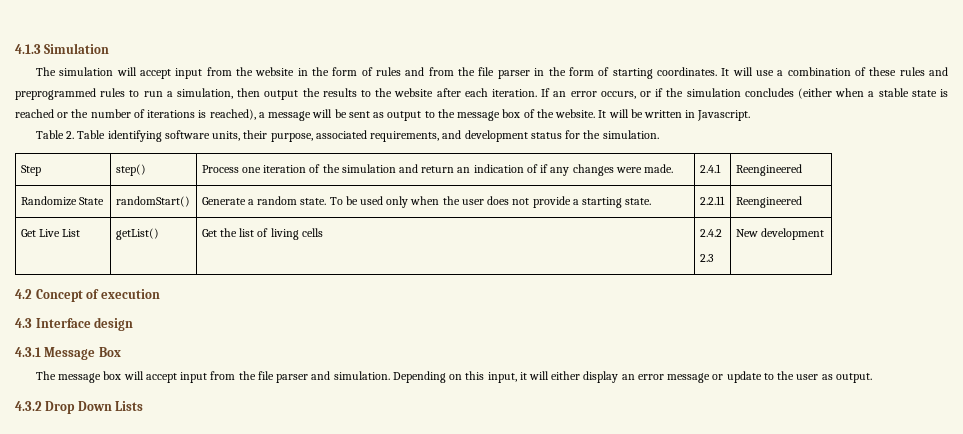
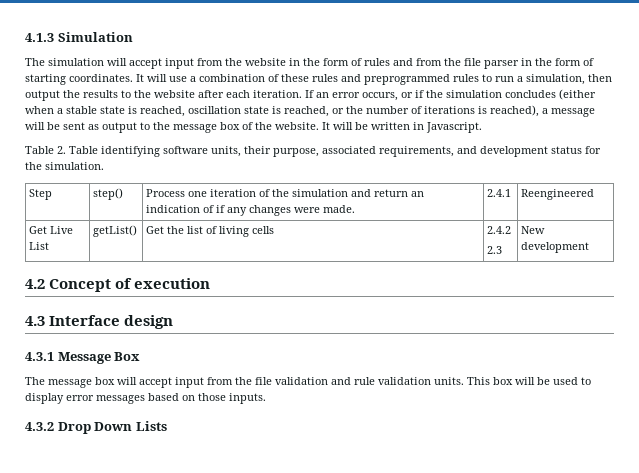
[15,109,54,118] reached -> [140,106,329,117] reached, oscillation state is reached,
[20,196,104,206] [115,196,190,207] [201,196,652,208] [699,196,725,205] [735,196,802,208] // Randomize State | randomStart() | Generate a random state. To be used only when the user does not provide a starting state. | 2.2.11 | Reengineered -> (595, 194) none
[276,371,872,383] parser and simulation. Depending on this input, it will either display an error message or update to the user as output. -> [275,377,591,385] [25,393,266,404] validation and rule validation units. This box will be used to display error messages based on those inputs.

